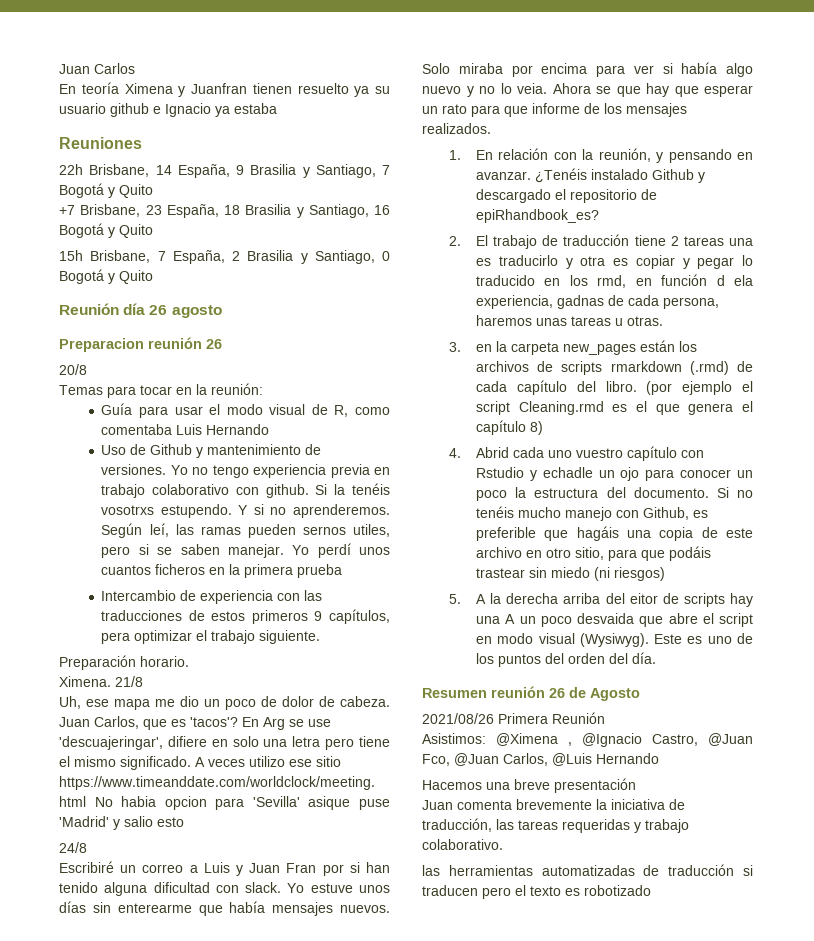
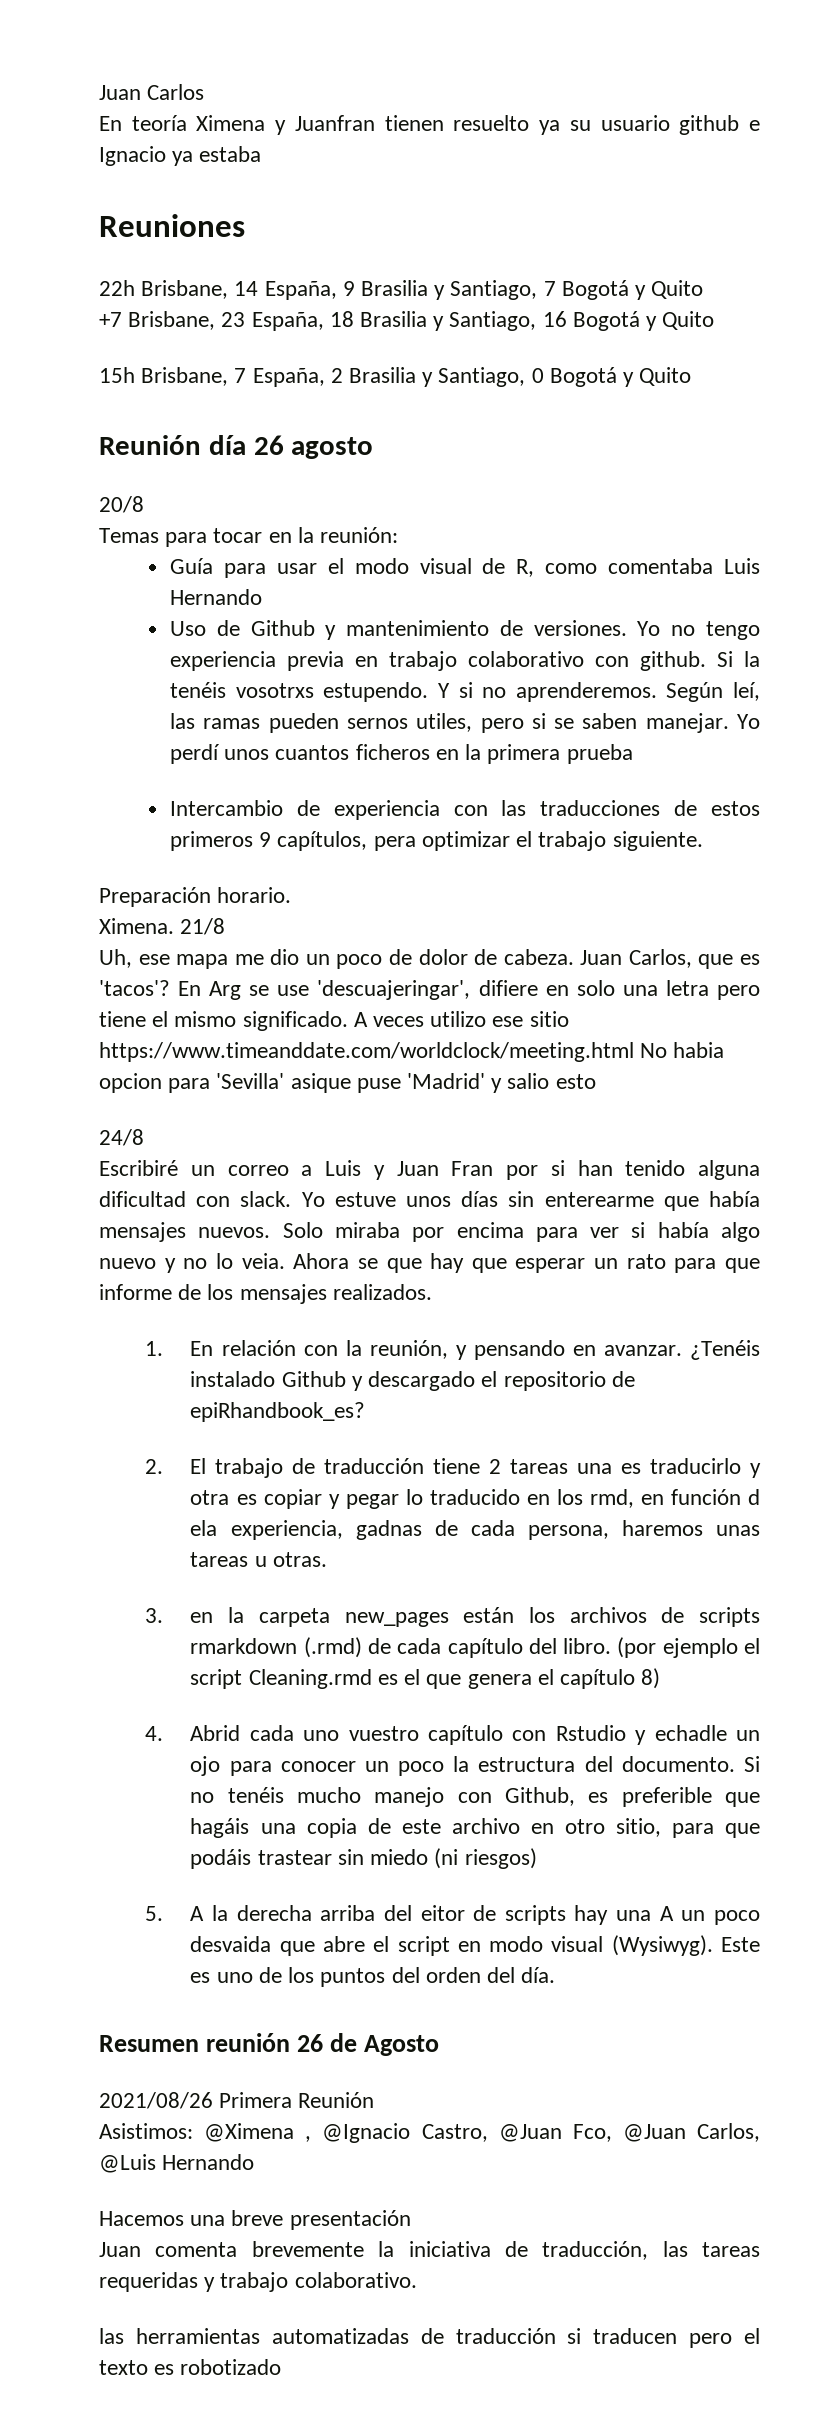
[59,337,222,352] // Preparacion reunión 26 -> (374, 448) none

